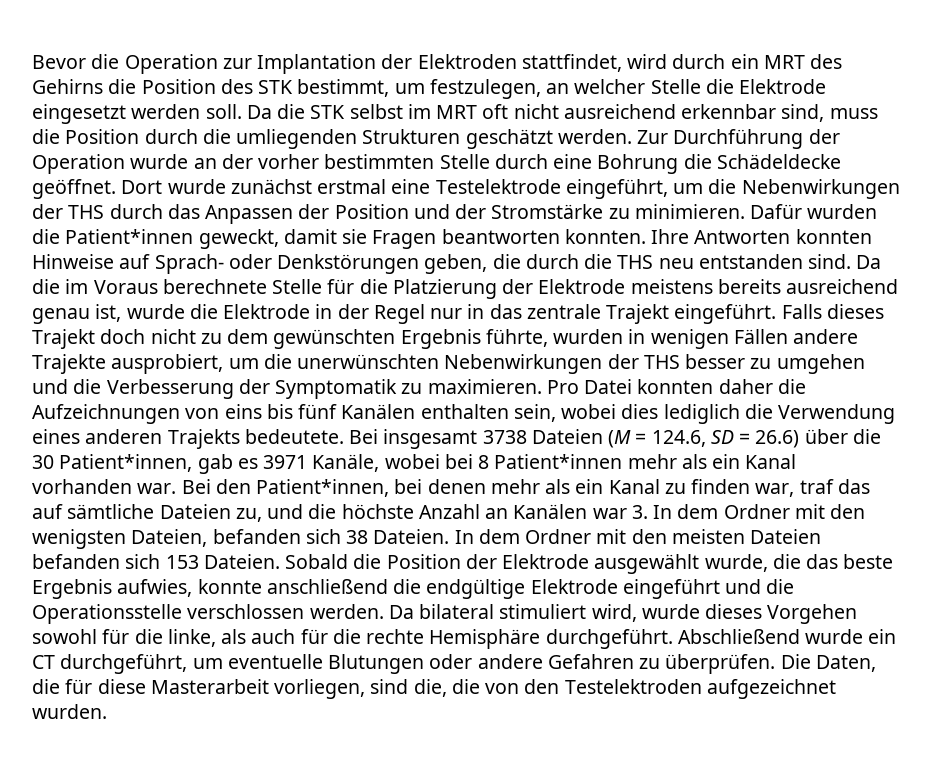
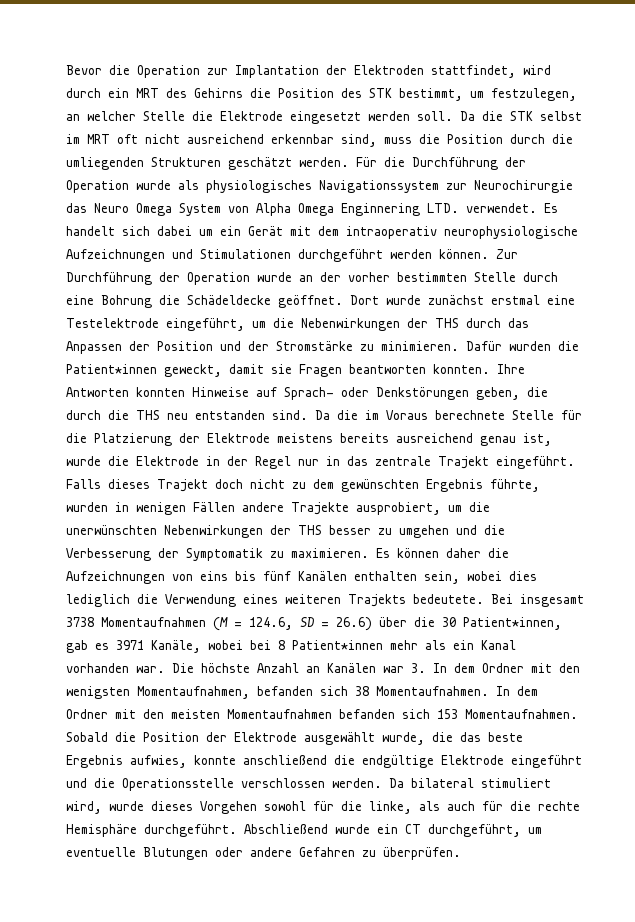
(632, 136) none -> [356,157,526,170] [66,180,573,193] [66,203,558,216] [66,226,578,239] [66,249,489,262] Für die Durchführung der Operation wurde als physiologisches Navigationssystem zur Neurochirurgie das Neuro Omega System von Alpha Omega Enginnering LTD. verwendet. Es handelt sich dabei um ein Gerät mit dem intraoperativ neurophysiologische Aufzeichnungen und Stimulationen durchgeführt werden können.
[546,379,714,394] Pro Datei konnten -> [376,548,439,558] Es können
[85,429,163,444] anderen -> [285,594,341,604] weiteren
[531,429,603,444] Dateien -> [101,617,206,627] Momentaufnahmen
[181,479,870,497] [32,504,337,522] Bei den Patient*innen, bei denen mehr als ein Kanal zu finden war, traf das auf sämtliche Dateien zu, und die -> [172,663,194,673] Die
[131,529,208,547] Dateien, -> [137,686,250,699] Momentaufnahmen,
[373,529,450,544] Dateien. -> [376,686,489,696] Momentaufnahmen.
[750,529,822,544] Dateien -> [227,709,332,719] Momentaufnahmen
[203,554,280,569] Dateien. -> [465,709,578,719] Momentaufnahmen.
[780,654,876,672] [32,679,836,699] [32,704,107,719] Die Daten, die für diese Masterarbeit vorliegen, sind die, die von den Testelektroden aufgezeichnet wurden. -> (461, 853) none

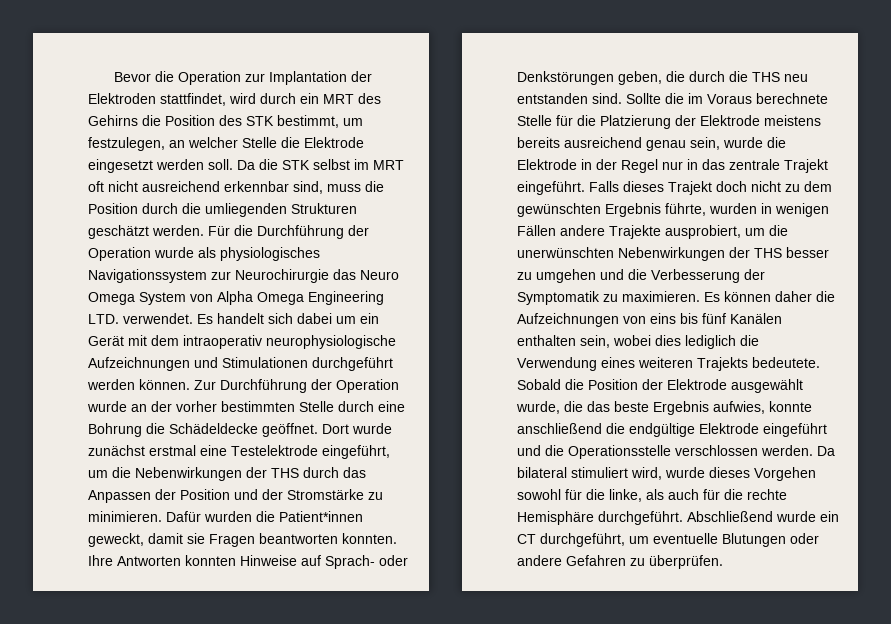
[341,203,420,216] Enginnering -> [308,291,384,305] Engineering
[315,410,330,420] Da -> [626,93,661,104] Sollte
[523,433,552,446] ist, -> [690,137,720,150] sein,
[491,594,584,607] [66,617,562,631] [66,640,516,653] [66,663,580,673] [66,686,538,699] [66,709,578,719] Bei insgesamt 3738 Momentaufnahmen (M = 124.6, SD = 26.6) über die 30 Patient*innen, gab es 3971 Kanäle, wobei bei 8 Patient*innen mehr als ein Kanal vorhanden war. Die höchste Anzahl an Kanälen war 3. In dem Ordner mit den wenigsten Momentaufnahmen, befanden sich 38 Momentaufnahmen. In dem Ordner mit den meisten Momentaufnahmen befanden sich 153 Momentaufnahmen. -> (820, 362) none

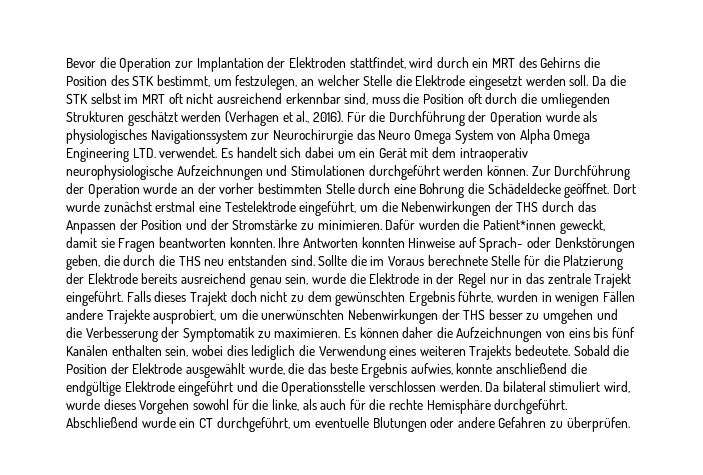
(138, 208) none -> [467,93,482,104] oft
[152,225,204,236] werden. -> [181,111,343,126] werden (Verhagen et al., 2016).
[764,115,821,126] meistens -> (138, 278) none

